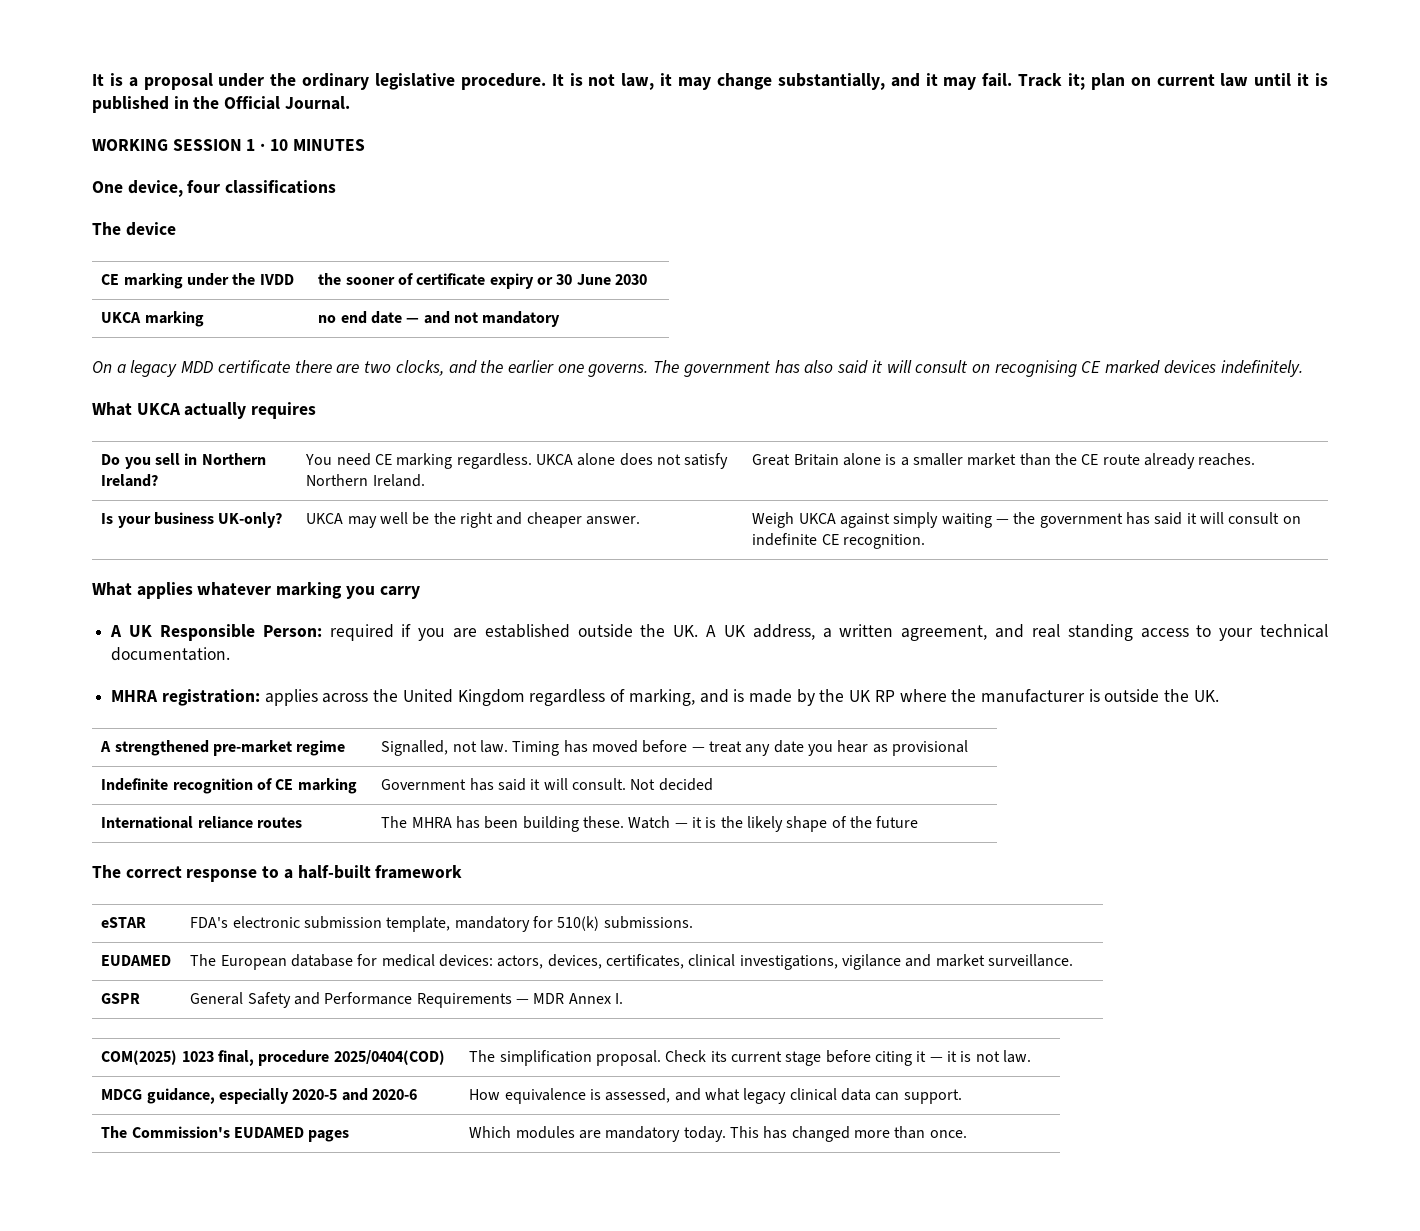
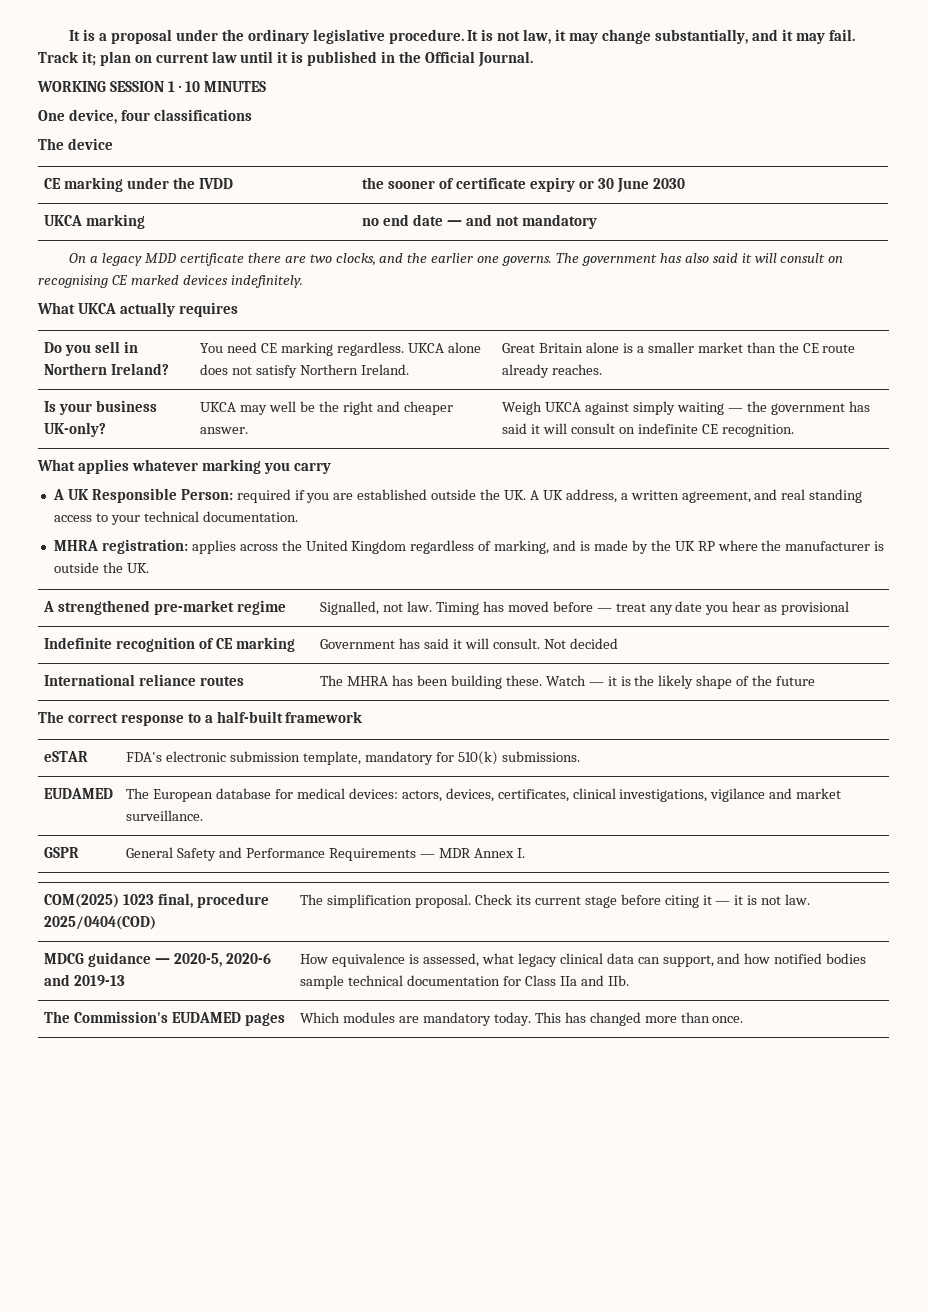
[146,1088,418,1104] guidance, especially 2020-5 and 2020-6 -> [88,952,271,967] [44,974,126,986] guidance — 2020-5, 2020-6 and 2019-13
[674,1088,701,1101] and -> (480, 960) none
[903,1089,962,1104] support. -> [662,953,867,967] [300,975,629,989] support, and how notified bodies sample technical documentation for Class IIa and IIb.

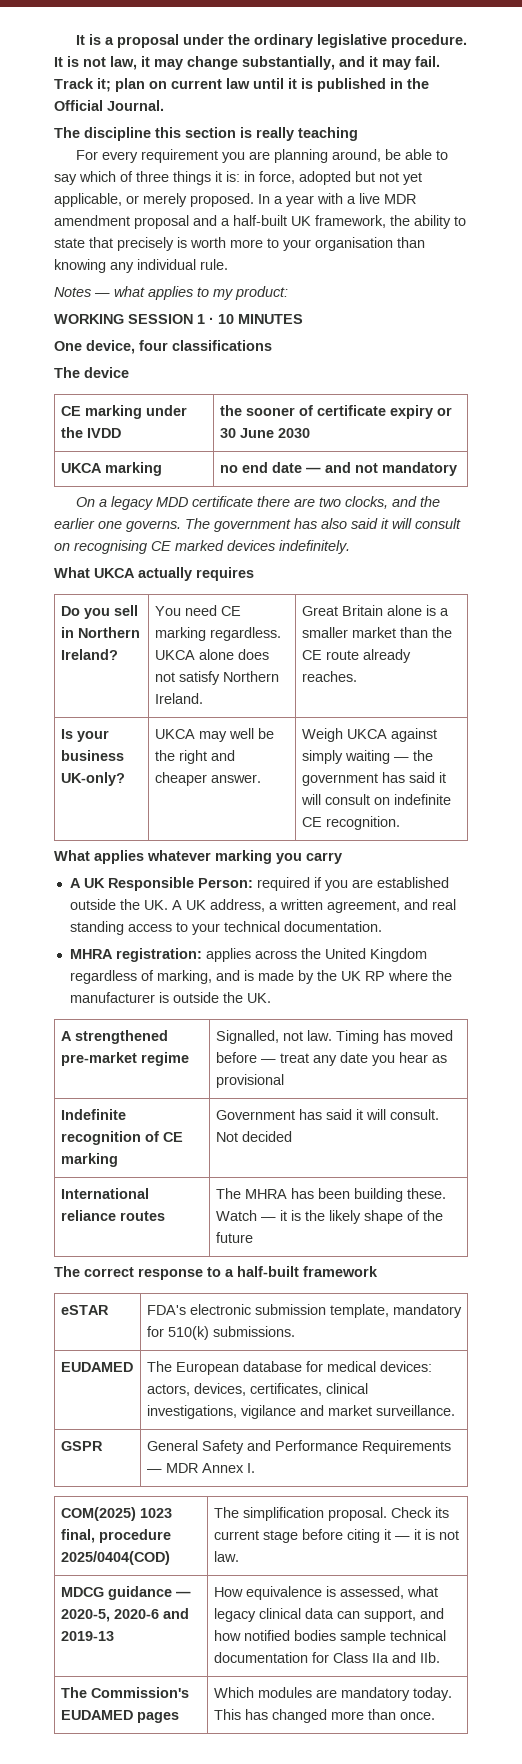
(533, 59) none -> [54,127,358,141] [75,149,448,163] [54,171,422,185] [54,193,416,207] [54,215,466,229] [54,237,425,251] [54,259,228,273] [54,286,288,300] // The discipline this section is really teaching // For every requirement you are planning around, be able to say which of three things it is: in force, adopted but not yet applicable, or merely proposed. In a year with a live MDR amendment proposal and a half-built UK framework, the ability to state that precisely is worth more to your organisation than knowing any individual rule. // Notes — what applies to my product:

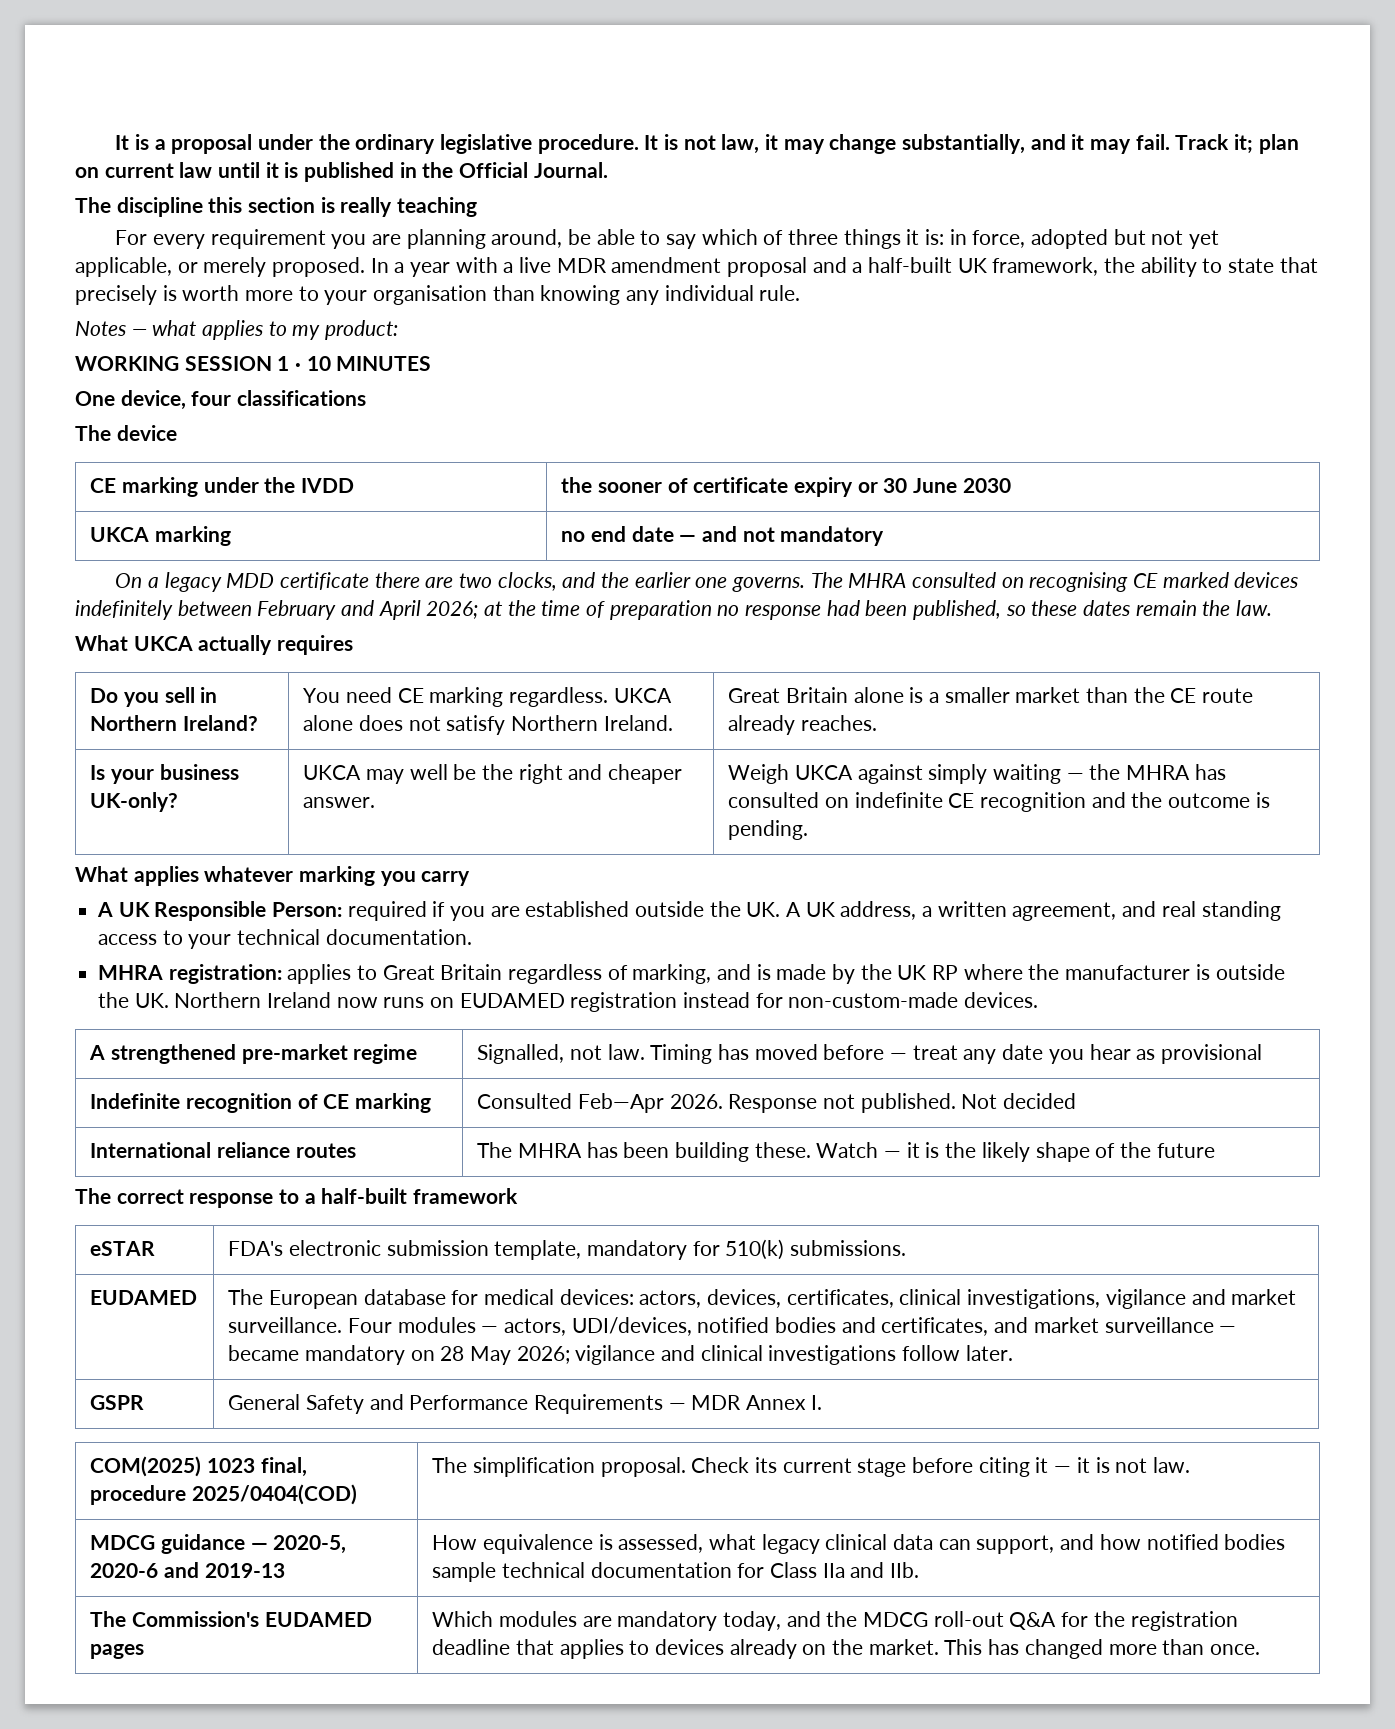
[214,518,461,532] government has also said it will consult -> [848,572,996,588] MHRA consulted
[279,540,350,554] indefinitely. -> [75,600,1273,620] indefinitely between February and April 2026; at the time of preparation no response had been published, so these dates remain the law.
[301,772,446,786] [300,794,451,805] [301,816,400,830] government has said it will consult on indefinite CE recognition. -> [1126,764,1226,780] [728,792,1270,812] [728,820,809,840] MHRA has consulted on indefinite CE recognition and the outcome is pending.
[254,948,427,962] across the United Kingdom -> [357,964,503,980] to Great Britain
(271, 998) none -> [174,992,1039,1012] Northern Ireland now runs on EUDAMED registration instead for non-custom-made devices.
[215,1109,439,1120] Government has said it will consult. -> [477,1093,956,1113] Consulted Feb—Apr 2026. Response not published.
(455, 1410) none -> [348,1317,1237,1336] [228,1345,1013,1365] Four modules — actors, UDI/devices, notified bodies and certificates, and market surveillance — became mandatory on 28 May 2026; vigilance and clinical investigations follow later.
[412,1687,452,1701] today. -> [723,1611,1238,1631] [432,1639,939,1659] today, and the MDCG roll-out Q&A for the registration deadline that applies to devices already on the market.

